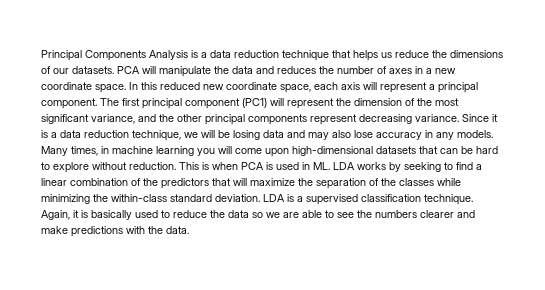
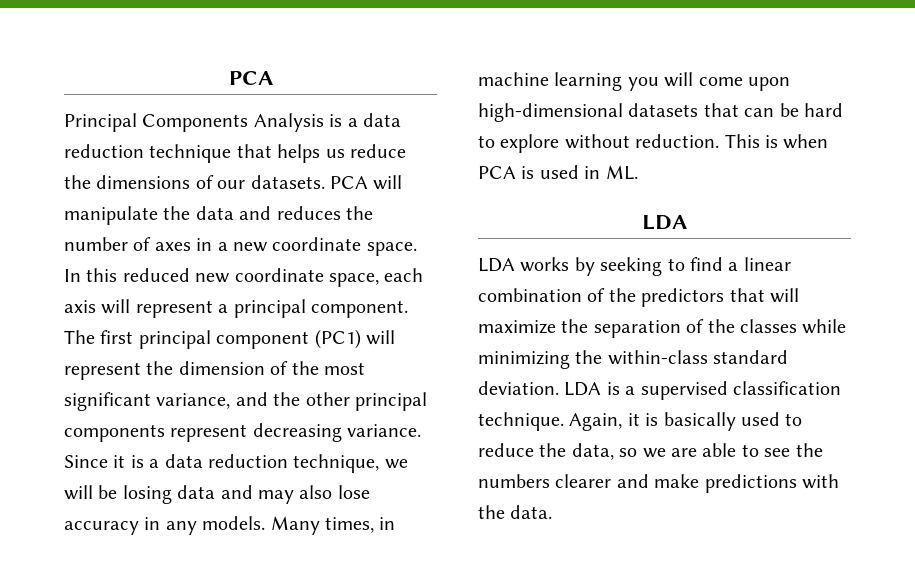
(41, 55) none -> [228,71,273,85] PCA //
(330, 166) none -> [642,215,687,230] // LDA //
[228,210,249,218] data -> [571,443,614,460] data,

